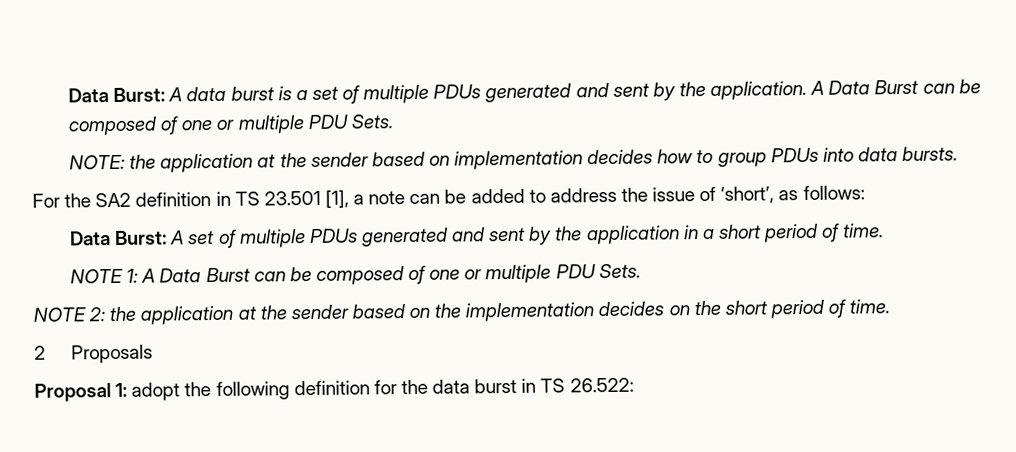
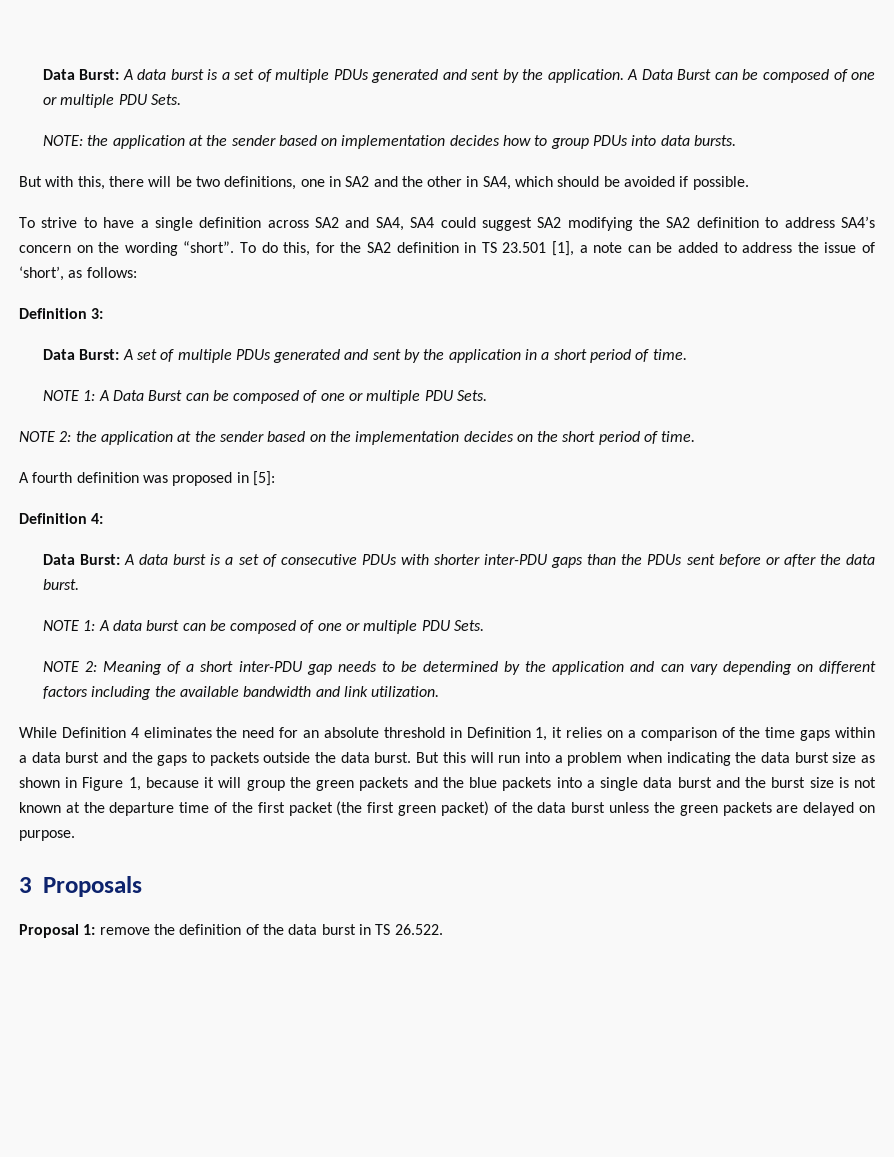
[32,193,60,208] For -> [19,176,749,190] [19,216,876,231] [19,241,335,256] But with this, there will be two definitions, one in SA2 and the other in SA4, which should be avoided if possible. // To strive to have a single definition across SA2 and SA4, SA4 could suggest SA2 modifying the SA2 definition to address SA4’s concern on the wording “short”. To do this, for
(865, 193) none -> [19,308,104,319] // Definition 3:
[34,344,153,364] [34,380,397,402] 2 Proposals // Proposal 1: adopt the following definition for -> [19,471,275,486] [19,513,104,524] [42,554,875,568] [42,579,79,590] [42,620,485,634] [42,661,876,675] [42,686,440,700] [19,727,876,741] [19,752,875,766] [19,777,877,791] [19,801,876,816] [19,830,75,841] [19,876,142,897] [19,924,259,938] A fourth definition was proposed in [5]: // Definition 4: // Data Burst: A data burst is a set of consecutive PDUs with shorter inter-PDU gaps than the PDUs sent before or after the data burst. // NOTE 1: A data burst can be composed of one or multiple PDU Sets. // NOTE 2: Meaning of a short inter-PDU gap needs to be determined by the application and can vary depending on different factors including the available bandwidth and link utilization. // While Definition 4 eliminates the need for an absolute threshold in Definition 1, it relies on a comparison of the time gaps within a data burst and the gaps to packets outside the data burst. But this will run into a problem when indicating the data burst size as shown in Figure 1, because it will group the green packets and the blue packets into a single data burst and the burst size is not known at the departure time of the first packet (the first green packet) of the data burst unless the green packets are delayed on purpose. // 3 Proposals // Proposal 1: remove the definition of
[569,377,634,393] 26.522: -> [394,924,443,935] 26.522.

